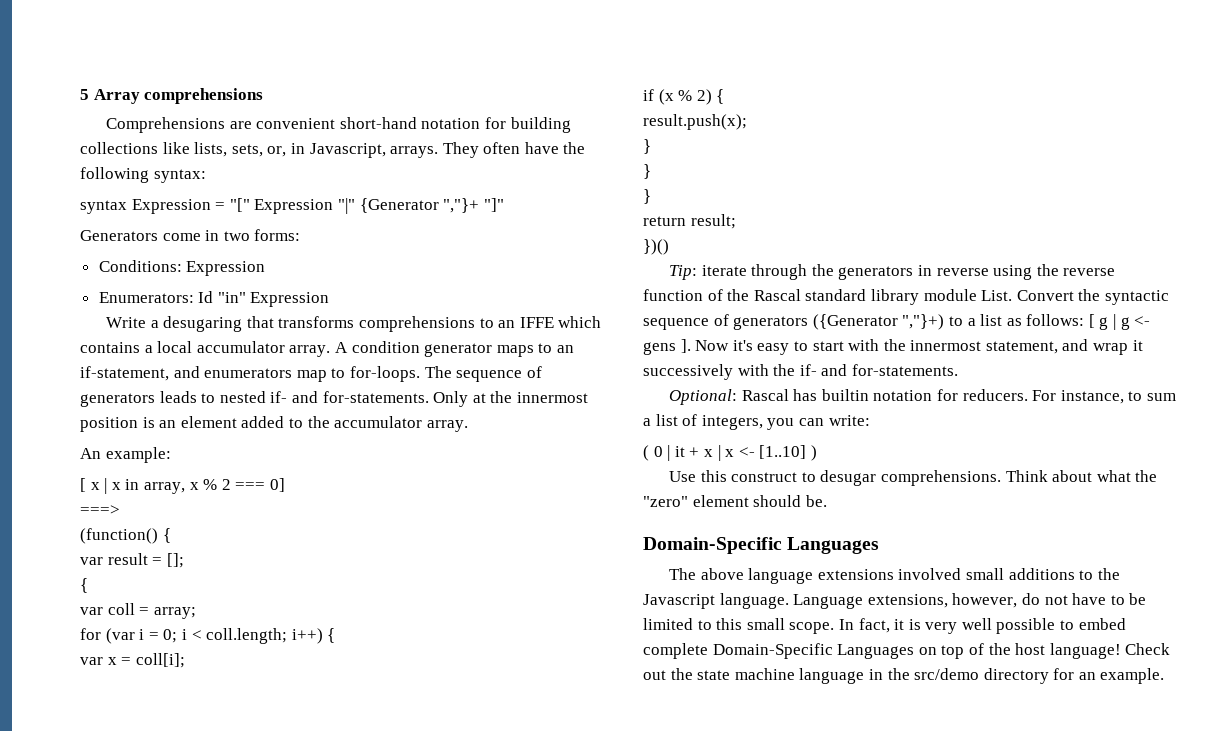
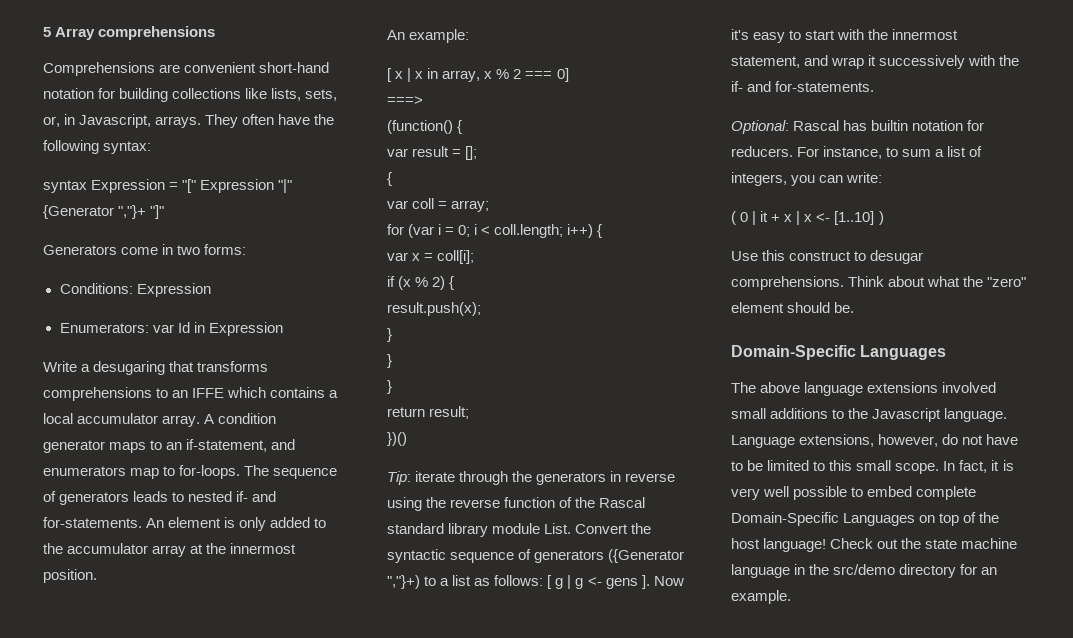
[198,291,246,303] Id "in" -> [152,322,205,333] var Id in
[433,391,588,407] [80,416,468,432] Only at the innermost position is an element added to the accumulator array. -> [146,517,327,531] [43,543,297,557] [43,569,97,583] An element is only added to the accumulator array at the innermost position.

